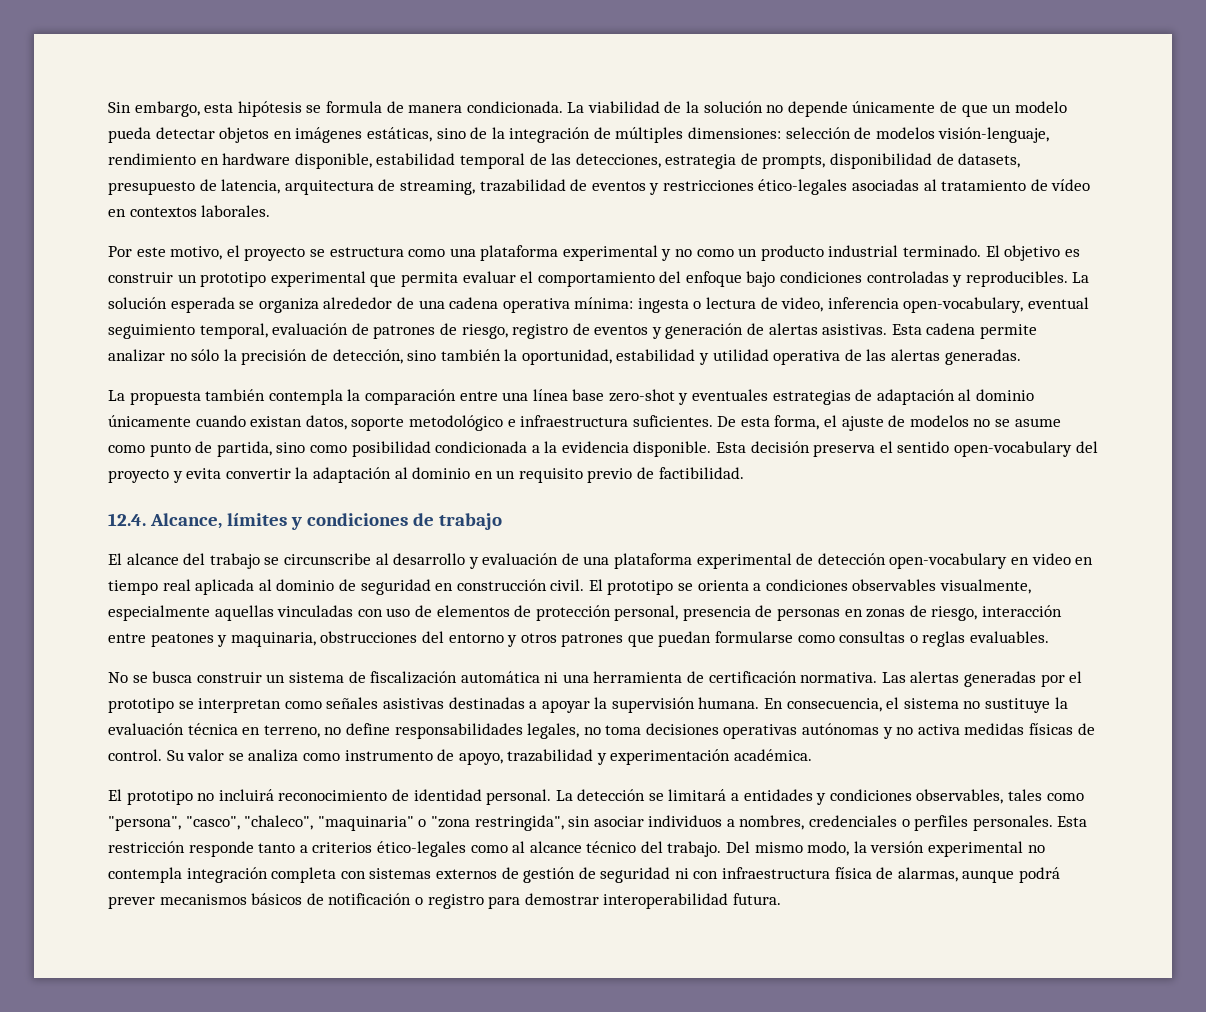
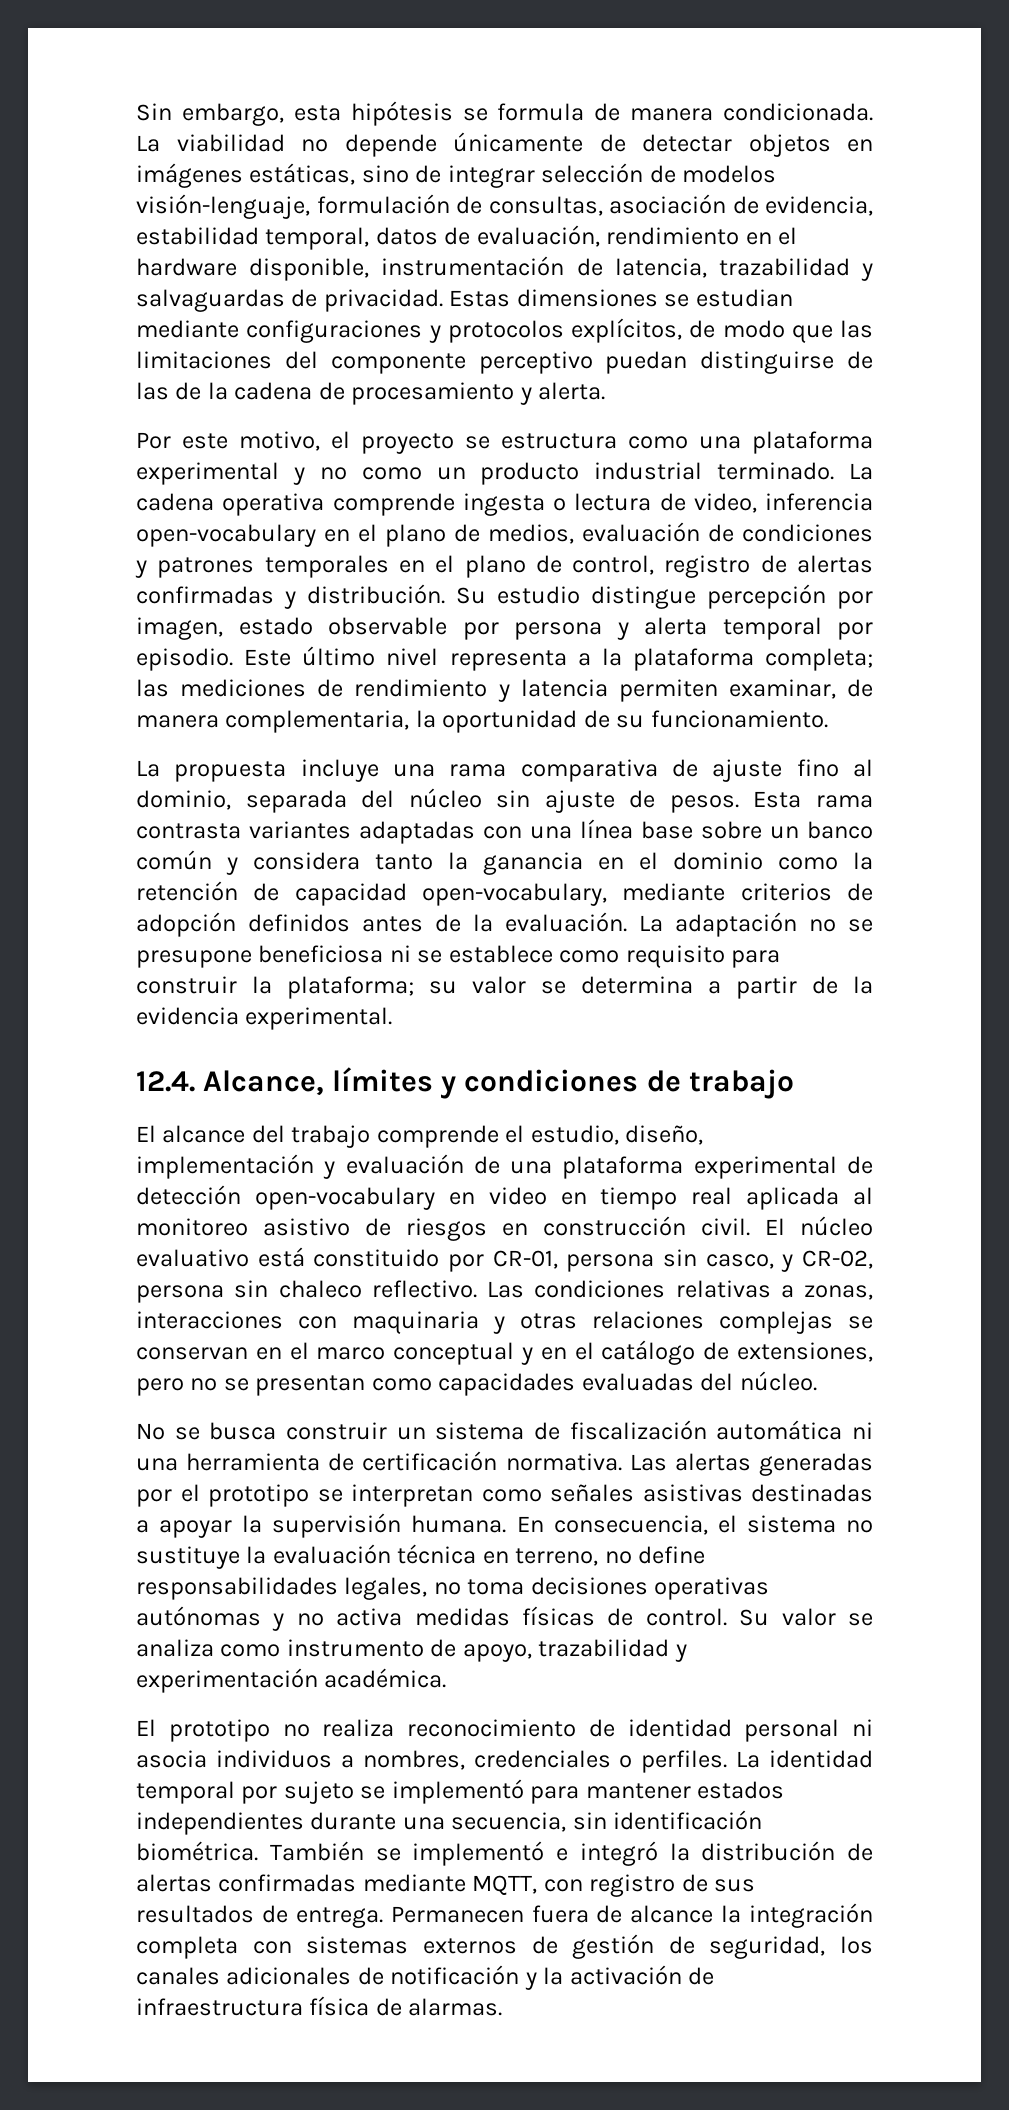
[664,101,763,113] de la solución -> (285, 143) none
[961,101,1067,117] [108,127,151,143] que un modelo pueda -> (626, 143) none
[491,127,1050,143] la integración de múltiples dimensiones: selección de modelos visión-lenguaje, -> [447,163,777,188] [136,194,873,219] [136,225,600,250] integrar selección de modelos visión-lenguaje, formulación de consultas, asociación de evidencia, estabilidad temporal, datos de evaluación,
(219, 161) none -> [778,227,798,245] el
[376,153,1021,169] [108,179,1091,195] [108,205,271,217] estabilidad temporal de las detecciones, estrategia de prompts, disponibilidad de datasets, presupuesto de latencia, arquitectura de streaming, trazabilidad de eventos y restricciones ético-legales asociadas al tratamiento de vídeo en contextos laborales. -> [381,256,873,281] [136,289,793,312] [136,318,873,343] [136,351,873,374] [136,382,606,405] instrumentación de latencia, trazabilidad y salvaguardas de privacidad. Estas dimensiones se estudian mediante configuraciones y protocolos explícitos, de modo que las limitaciones del componente perceptivo puedan distinguirse de las de la cadena de procesamiento y alerta.
[985,245,1080,261] [108,271,1090,287] [108,297,445,313] El objetivo es construir un prototipo experimental que permita evaluar el comportamiento del enfoque bajo condiciones controladas y reproducibles. La solución esperada se organiza alrededor de una -> [849,463,873,480] La
[574,297,634,309] mínima: -> [332,493,455,516] comprende
[903,297,1090,313] [108,323,1038,339] [108,349,1021,365] [108,389,1035,405] [108,415,1061,431] [108,441,1098,457] [108,467,744,483] open-vocabulary, eventual seguimiento temporal, evaluación de patrones de riesgo, registro de eventos y generación de alertas asistivas. Esta cadena permite analizar no sólo la precisión de detección, sino también la oportunidad, estabilidad y utilidad operativa de las alertas generadas. // La propuesta también contempla la comparación entre una línea base zero-shot y eventuales estrategias de adaptación al dominio únicamente cuando existan datos, soporte metodológico e infraestructura suficientes. De esta forma, el ajuste de modelos no se asume como punto de partida, sino como posibilidad condicionada a la evidencia disponible. Esta decisión preserva el sentido open-vocabulary del proyecto y evita convertir la adaptación al dominio en un requisito previo de factibilidad. -> [136,522,873,547] [135,555,873,578] [136,584,873,609] [136,617,873,640] [136,646,873,671] [136,679,873,702] [136,710,828,733] [136,759,873,782] [136,788,873,813] [136,819,873,844] [136,850,873,875] [136,881,873,906] [136,912,873,937] [136,945,781,968] [136,976,873,999] [136,1007,393,1030] open-vocabulary en el plano de medios, evaluación de condiciones y patrones temporales en el plano de control, registro de alertas confirmadas y distribución. Su estudio distingue percepción por imagen, estado observable por persona y alerta temporal por episodio. Este último nivel representa a la plataforma completa; las mediciones de rendimiento y latencia permiten examinar, de manera complementaria, la oportunidad de su funcionamiento. // La propuesta incluye una rama comparativa de ajuste fino al dominio, separada del núcleo sin ajuste de pesos. Esta rama contrasta variantes adaptadas con una línea base sobre un banco común y considera tanto la ganancia en el dominio como la retención de capacidad open-vocabulary, mediante criterios de adopción definidos antes de la evaluación. La adaptación no se presupone beneficiosa ni se establece como requisito para construir la plataforma; su valor se determina a partir de la evidencia experimental.
[264,553,466,565] se circunscribe al desarrollo -> [376,1125,704,1148] [136,1154,314,1179] comprende el estudio, diseño, implementación
[276,579,1032,595] [108,605,1063,621] [108,631,1050,647] dominio de seguridad en construcción civil. El prototipo se orienta a condiciones observables visualmente, especialmente aquellas vinculadas con uso de elementos de protección personal, presencia de personas en zonas de riesgo, interacción entre peatones y maquinaria, obstrucciones del entorno y otros patrones que puedan formularse como consultas o reglas evaluables. -> [136,1216,873,1241] [136,1247,873,1272] [136,1280,873,1303] [136,1311,873,1334] [136,1340,873,1365] [136,1371,817,1396] monitoreo asistivo de riesgos en construcción civil. El núcleo evaluativo está constituido por CR-01, persona sin casco, y CR-02, persona sin chaleco reflectivo. Las condiciones relativas a zonas, interacciones con maquinaria y otras relaciones complejas se conservan en el marco conceptual y en el catálogo de extensiones, pero no se presentan como capacidades evaluadas del núcleo.
[218,789,274,801] incluirá -> [322,1719,395,1737] realiza
[486,789,1084,805] [108,815,644,831] personal. La detección se limitará a entidades y condiciones observables, tales como "persona", "casco", "chaleco", "maquinaria" o "zona restringida", sin asociar -> [744,1719,873,1742] [136,1750,207,1768] personal ni asocia
[914,815,1088,831] [108,841,1045,857] [108,867,182,883] perfiles personales. Esta restricción responde tanto a criterios ético-legales como al alcance técnico del trabajo. Del mismo modo, la versión experimental no contempla -> [641,1750,873,1773] [136,1779,785,1804] [136,1810,763,1835] [136,1841,873,1866] [136,1874,756,1897] [136,1905,742,1928] perfiles. La identidad temporal por sujeto se implementó para mantener estados independientes durante una secuencia, sin identificación biométrica. También se implementó e integró la distribución de alertas confirmadas mediante MQTT, con registro de sus resultados de entrega. Permanecen fuera de alcance la
[600,867,1061,883] [108,893,781,909] seguridad ni con infraestructura física de alarmas, aunque podrá prever mecanismos básicos de notificación o registro para demostrar interoperabilidad futura. -> [709,1936,873,1959] [136,1965,715,1990] [136,1996,503,2016] seguridad, los canales adicionales de notificación y la activación de infraestructura física de alarmas.

